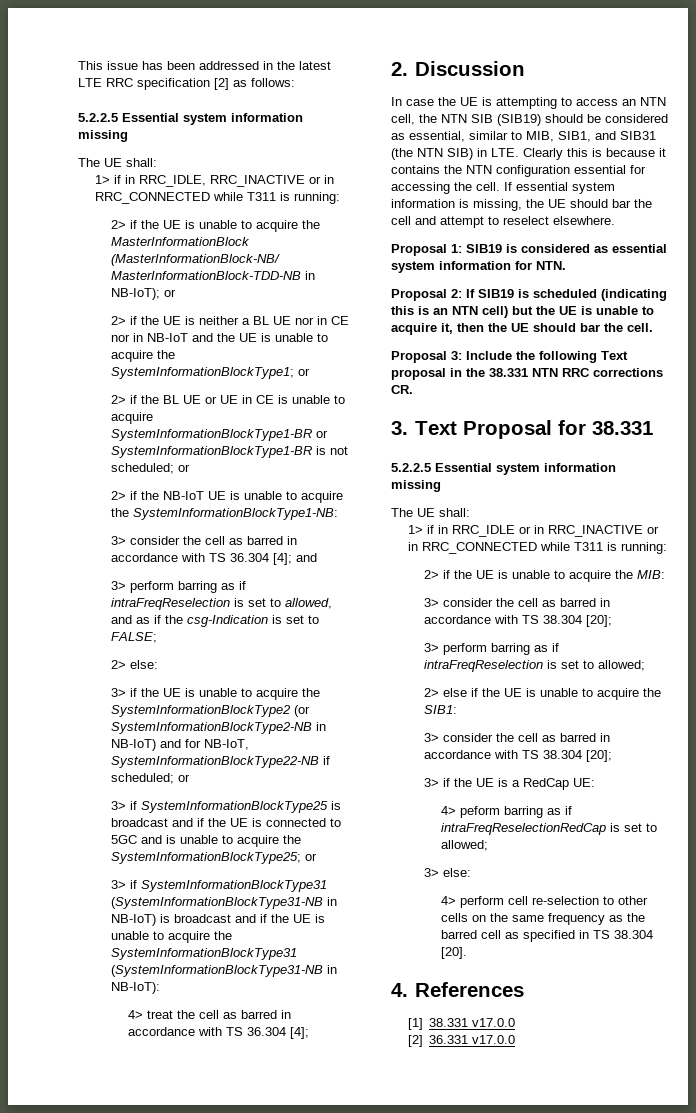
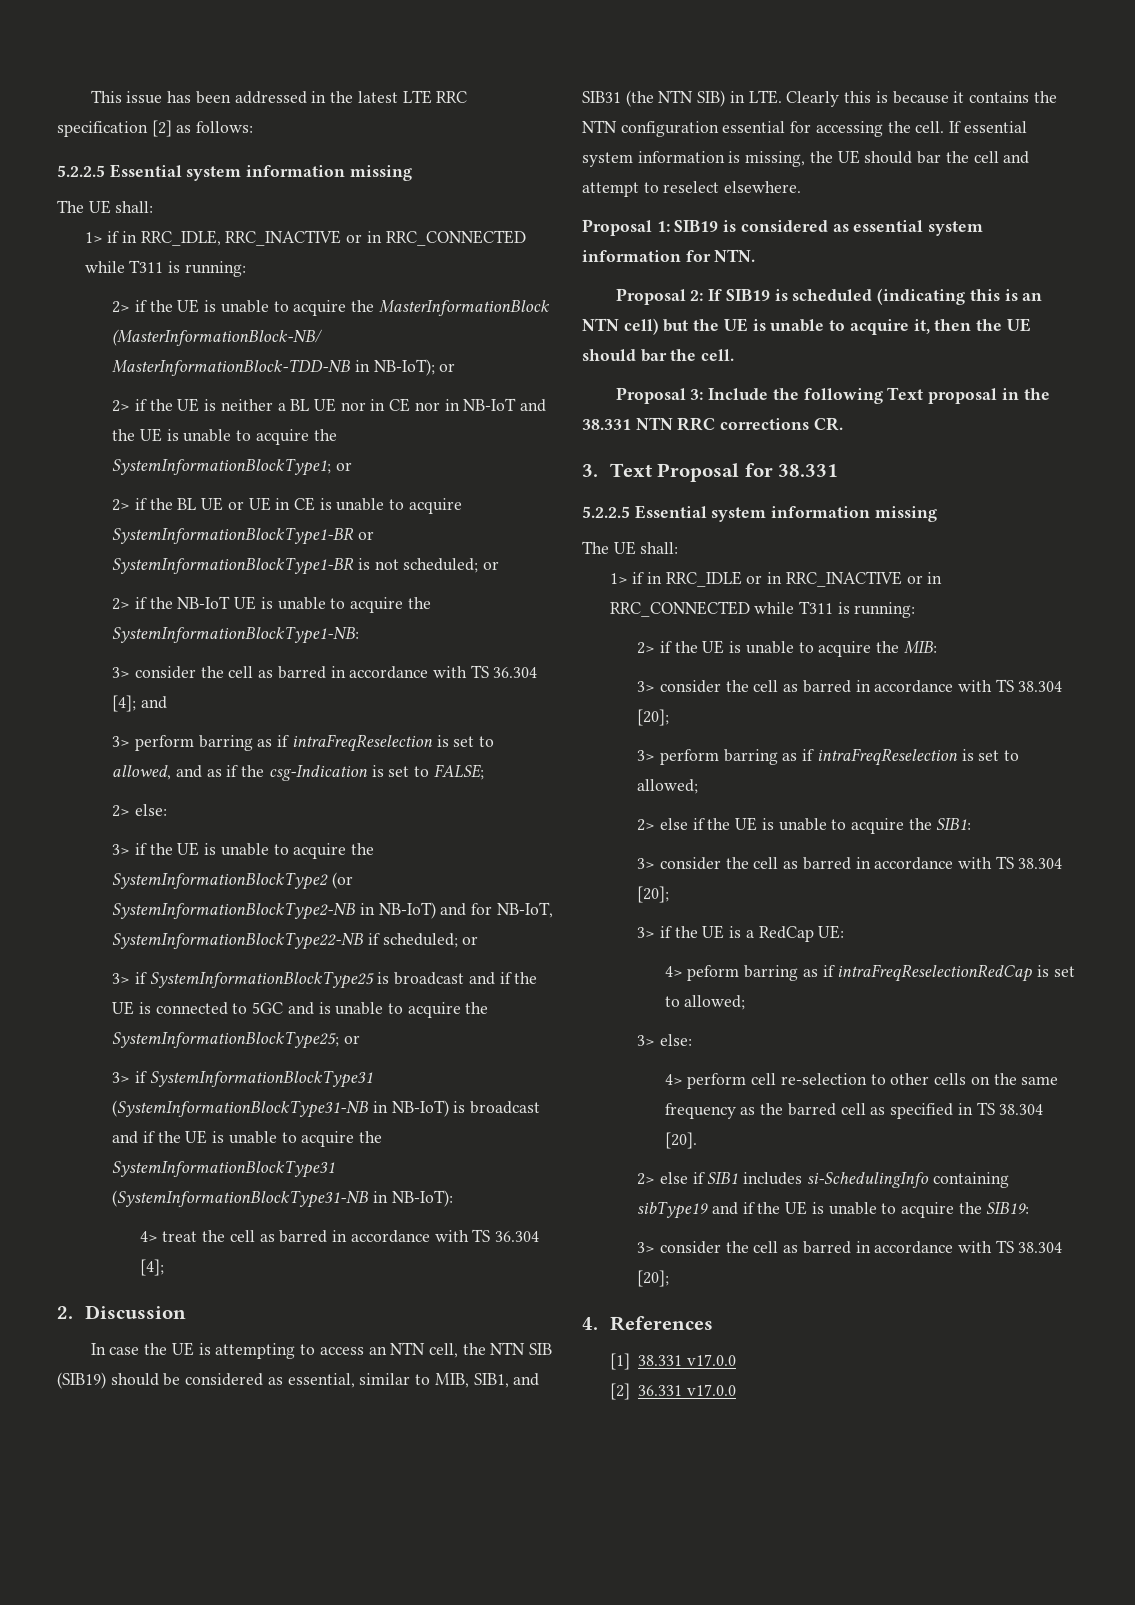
(467, 953) none -> [637,1172,1009,1188] [637,1201,1030,1219] [637,1240,1063,1254] [637,1270,670,1287] // 2> else if SIB1 includes si-SchedulingInfo containing sibType19 and if the UE is unable to acquire the SIB19: // 3> consider the cell as barred in accordance with TS 38.304 [20];

